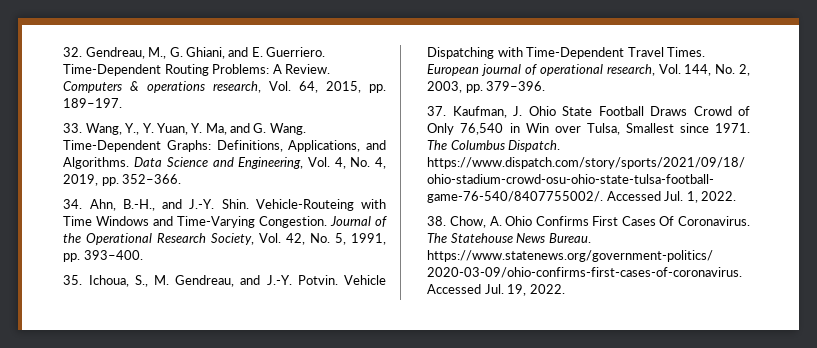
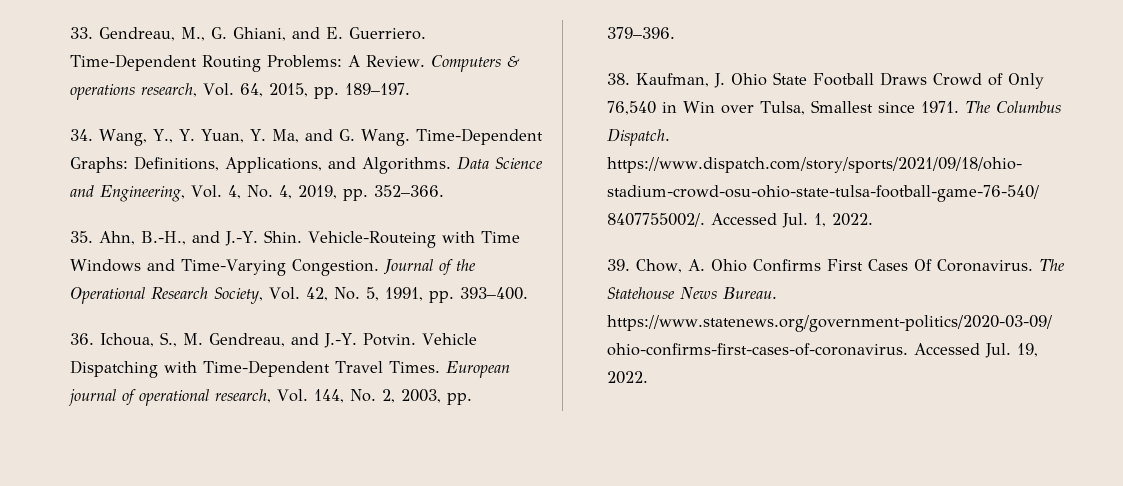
[63,47,83,57] 32. -> [69,27,93,39] 33.
[63,123,83,133] 33. -> [69,129,93,141] 34.
[63,199,83,209] 34. -> [69,231,93,243] 35.
[63,275,83,285] 35. -> [69,333,94,345] 36.
[427,106,447,116] 37. -> [606,73,630,85] 38.
[427,216,447,226] 38. -> [606,259,630,271] 39.

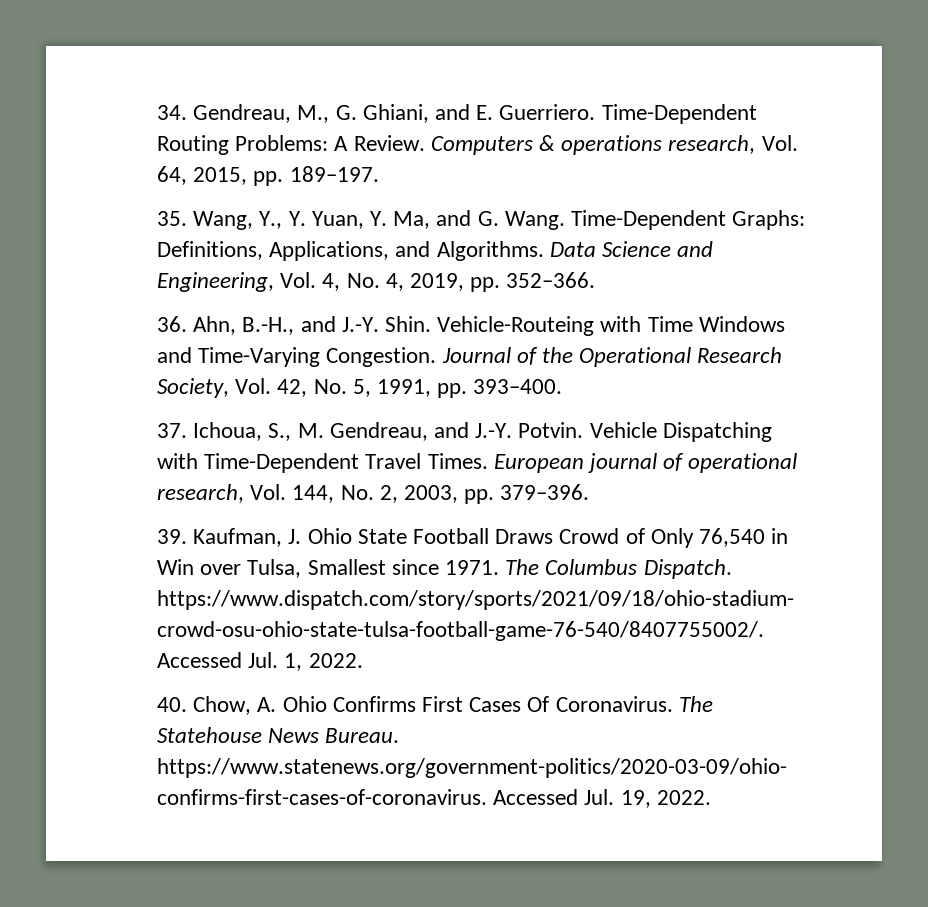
[69,27,93,39] 33. -> [157,105,188,120] 34.
[69,129,93,141] 34. -> [157,211,188,226] 35.
[69,231,93,243] 35. -> [157,316,188,332] 36.
[69,333,94,345] 36. -> [157,423,188,438] 37.
[606,73,630,85] 38. -> [157,529,188,544] 39.
[606,259,630,271] 39. -> [157,697,188,712] 40.

